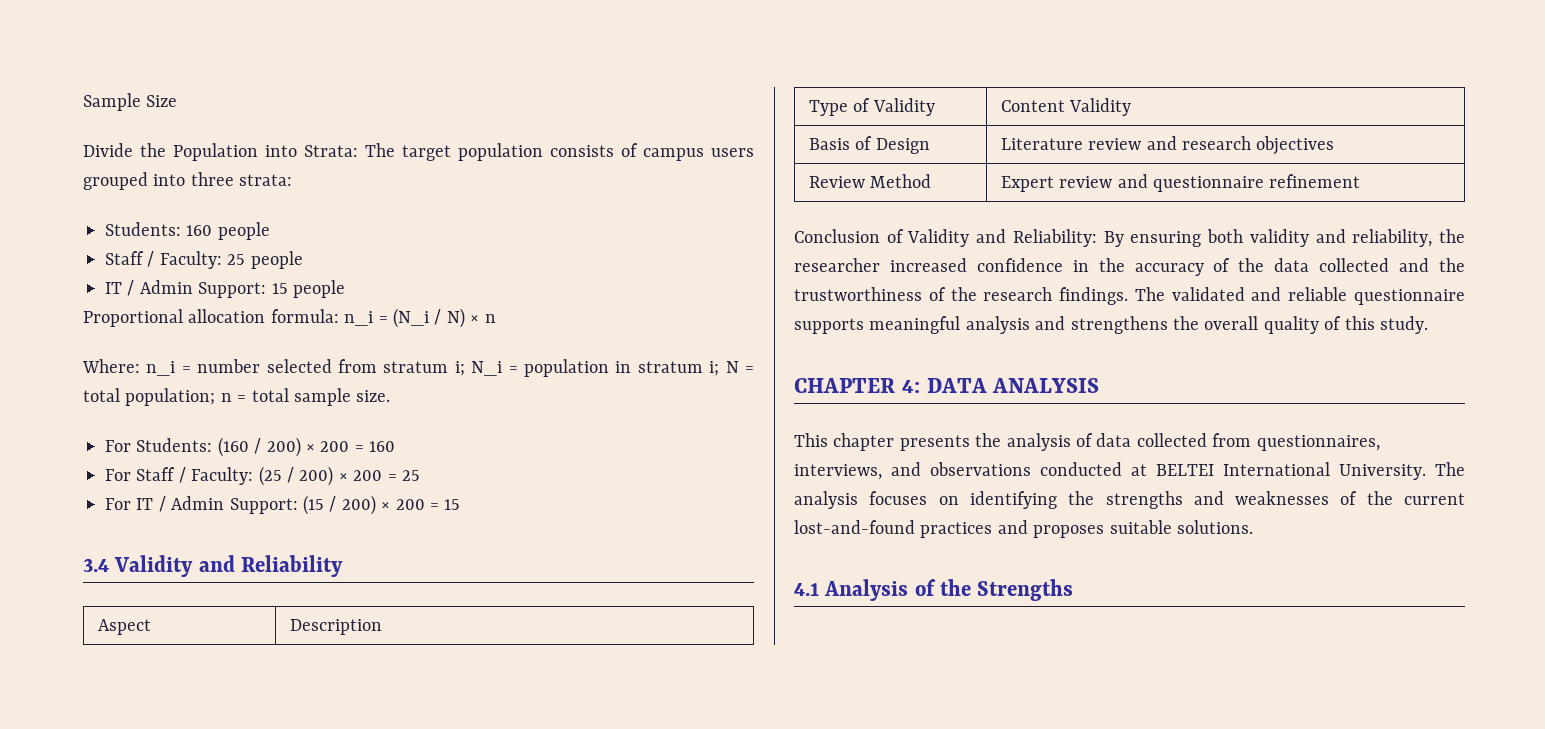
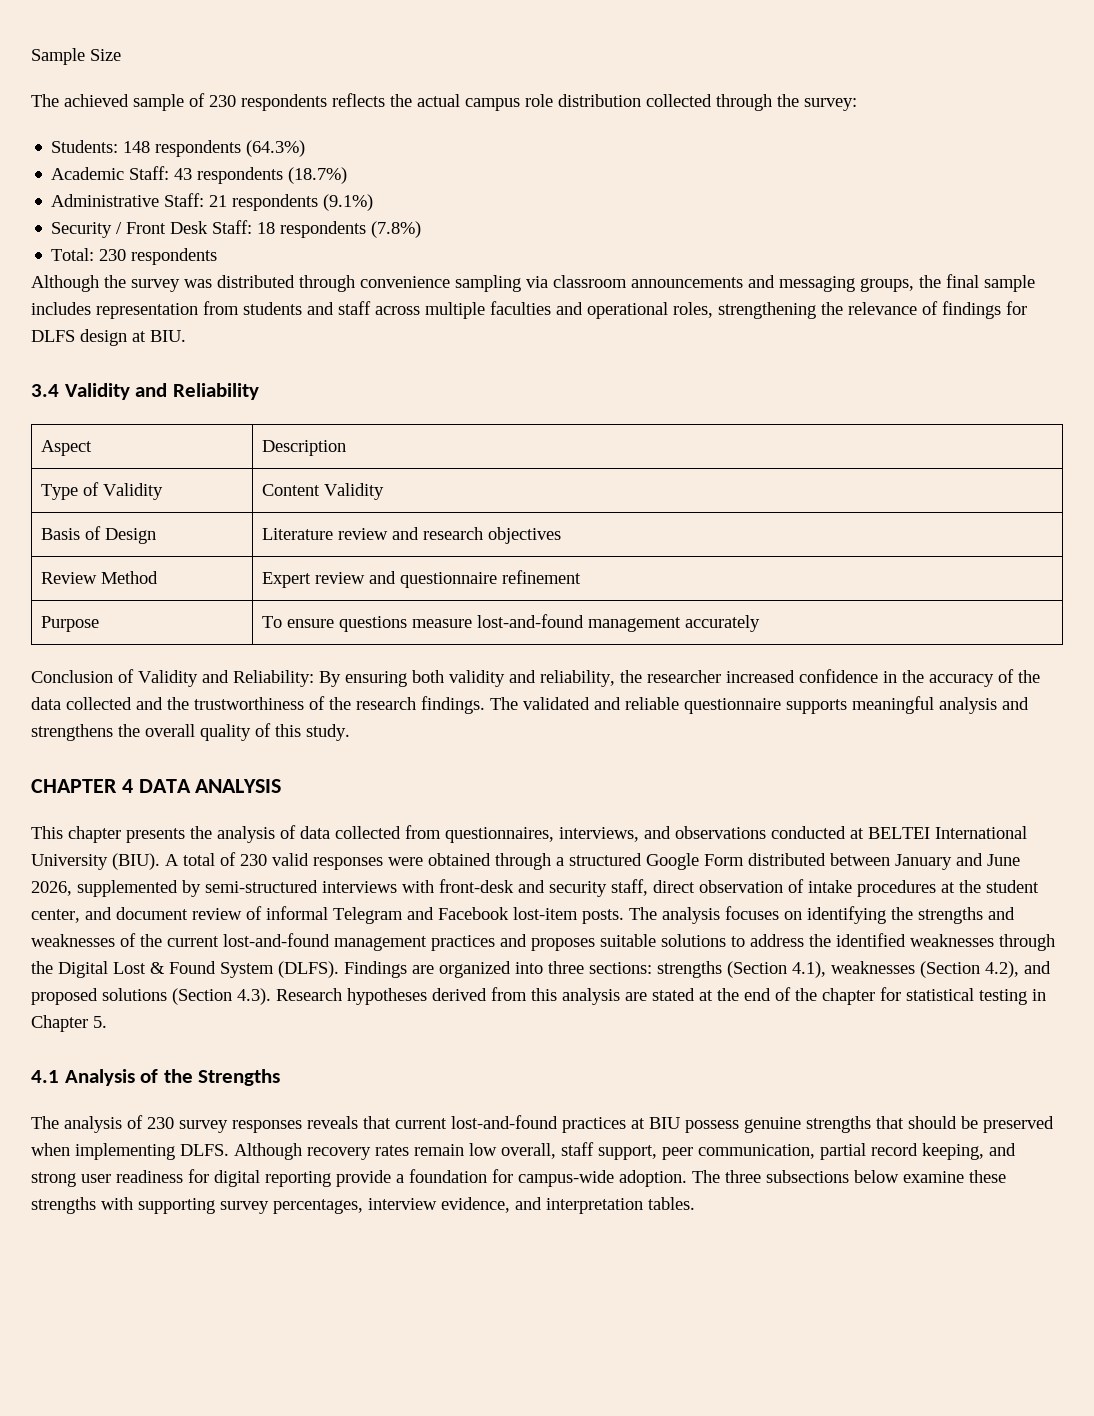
[83,143,754,161] [83,172,293,190] [105,222,270,240] [105,251,303,269] [105,280,345,298] [83,308,496,328] [82,359,754,377] [83,388,391,406] [105,437,396,457] [105,466,420,486] [105,495,461,515] Divide the Population into Strata: The target population consists of campus users grouped into three strata: // Students: 160 people // Staff / Faculty: 25 people // IT / Admin Support: 15 people // Proportional allocation formula: n_i = (N_i / N) × n // Where: n_i = number selected from stratum i; N_i = population in stratum i; N = total population; n = total sample size. // For Students: (160 / 200) × 200 = 160 // For Staff / Faculty: (25 / 200) × 200 = 25 // For IT / Admin Support: (15 / 200) × 200 = 15 -> [31,93,857,111] [51,140,306,157] [51,166,348,184] [51,193,374,211] [51,220,422,238] [51,248,218,265] [31,274,1035,292] [31,301,1027,319] [31,329,186,346] The achieved sample of 230 respondents reflects the actual campus role distribution collected through the survey: // Students: 148 respondents (64.3%) // Academic Staff: 43 respondents (18.7%) // Administrative Staff: 21 respondents (9.1%) // Security / Front Desk Staff: 18 respondents (7.8%) // Total: 230 respondents // Although the survey was distributed through convenience sampling via classroom announcements and messaging groups, the final sample includes representation from students and staff across multiple faculties and operational roles, strengthening the relevance of findings for DLFS design at BIU.
(1361, 181) none -> [40,616,99,632] [261,614,760,632] // Purpose | To ensure questions measure lost-and-found management accurately
[901,380,920,393] 4: -> [121,779,133,793] 4
[1339,464,1426,480] University. -> [31,852,1020,870] [31,879,1039,897] [31,906,624,924] University (BIU). A total of 230 valid responses were obtained through a structured Google Form distributed between January and June 2026, supplemented by semi-structured interviews with front-desk and security staff, direct observation of intake procedures at the student center, and document review of informal Telegram and Facebook lost-item posts.
(915, 527) none -> [334,936,427,951] management
[1177,520,1253,534] solutions. -> [661,933,1055,951] [31,961,1051,978] [31,987,1046,1005] [31,1015,107,1032] solutions to address the identified weaknesses through the Digital Lost & Found System (DLFS). Findings are organized into three sections: strengths (Section 4.1), weaknesses (Section 4.2), and proposed solutions (Section 4.3). Research hypotheses derived from this analysis are stated at the end of the chapter for statistical testing in Chapter 5.
(1074, 590) none -> [31,1115,1054,1133] [31,1142,1016,1160] [31,1169,1006,1187] [31,1197,695,1214] // The analysis of 230 survey responses reveals that current lost-and-found practices at BIU possess genuine strengths that should be preserved when implementing DLFS. Although recovery rates remain low overall, staff support, peer communication, partial record keeping, and strong user readiness for digital reporting provide a foundation for campus-wide adoption. The three subsections below examine these strengths with supporting survey percentages, interview evidence, and interpretation tables.

